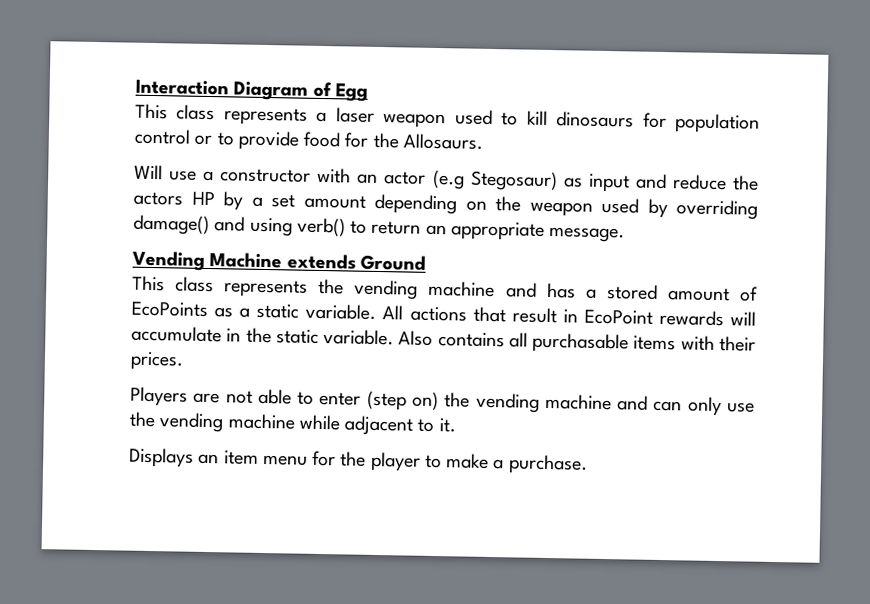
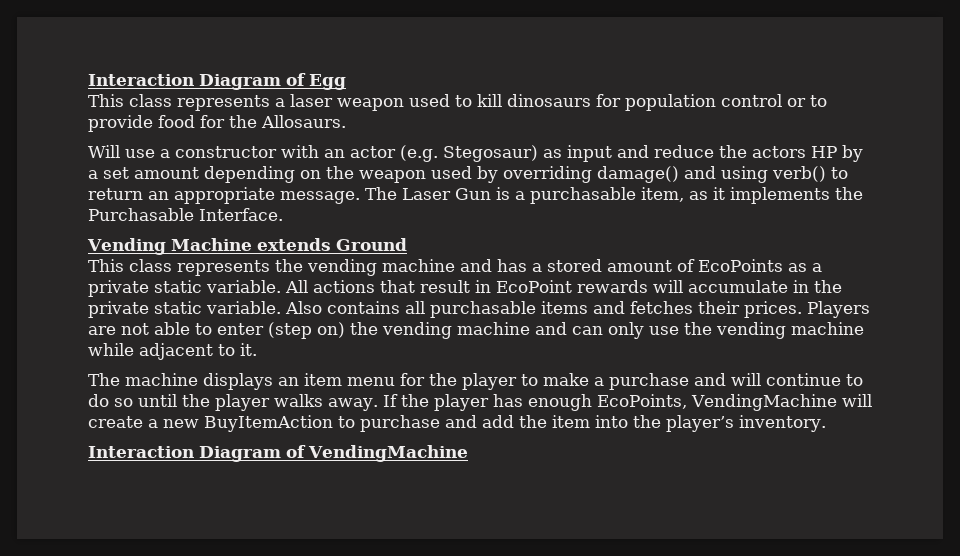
[431,169,465,190] (e.g -> [400,145,438,162] (e.g.
(626, 235) none -> [365,187,863,204] [88,208,283,221] The Laser Gun is a purchasable item, as it implements the Purchasable Interface.
(251, 312) none -> [88,280,149,297] private
(272, 335) none -> [88,301,149,318] private
[680,335,715,351] with -> [593,301,693,314] and fetches
(184, 361) // -> (802, 309) none
[129,447,194,468] Displays -> [88,373,273,390] The machine displays
[507,454,588,475] purchase. -> [609,373,863,390] [88,394,872,411] [88,415,826,432] [88,445,468,462] purchase and will continue to do so until the player walks away. If the player has enough EcoPoints, VendingMachine will create a new BuyItemAction to purchase and add the item into the player’s inventory. // Interaction Diagram of VendingMachine

